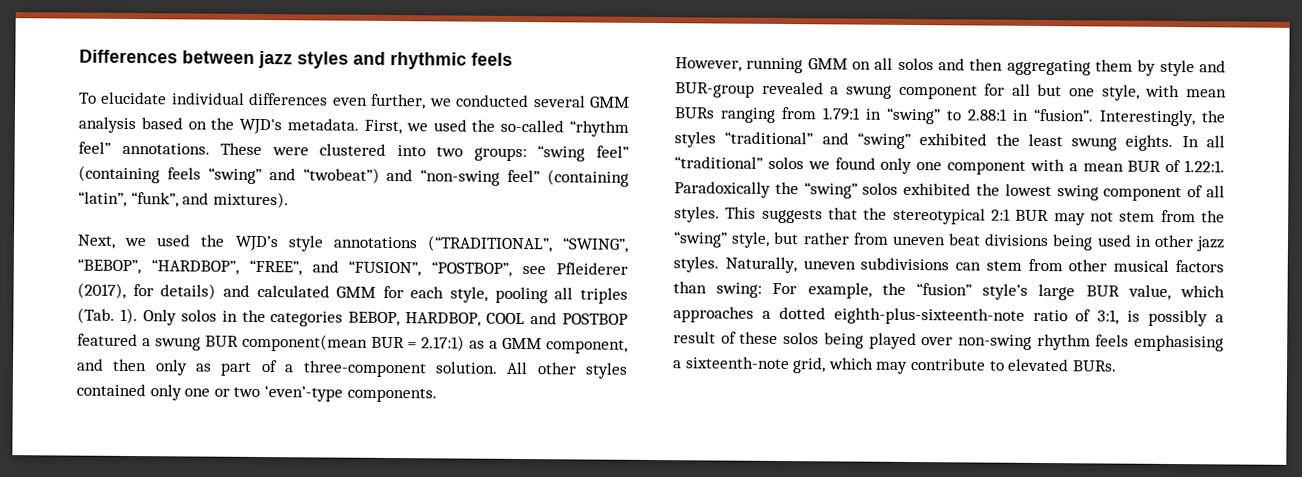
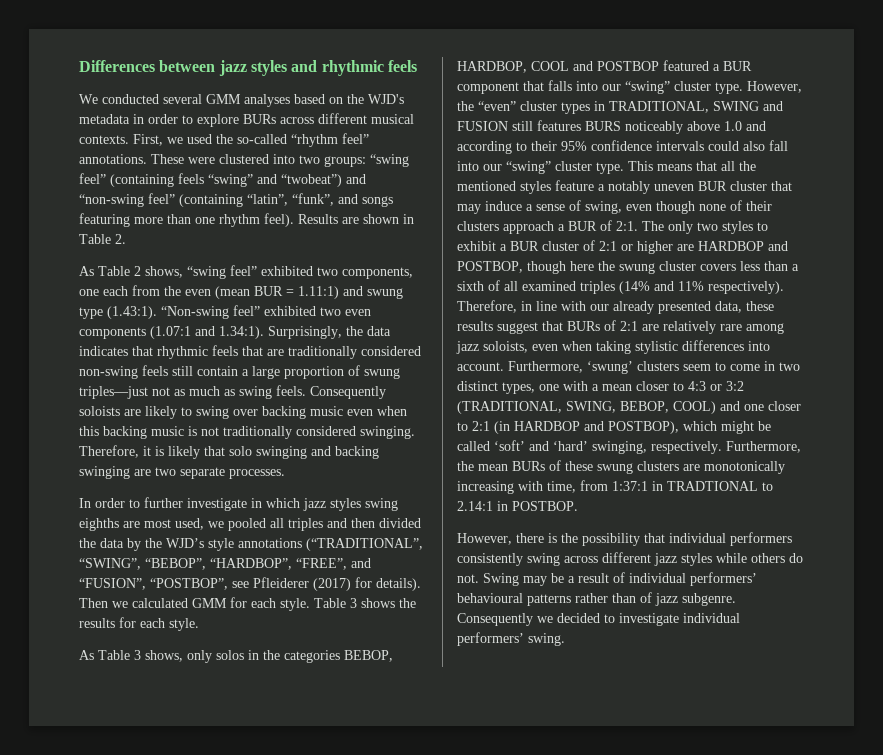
[79,91,452,110] To elucidate individual differences even further, we -> [79,94,98,104] We
[78,116,136,134] analysis -> [244,94,290,107] analyses
[287,118,360,131] metadata. -> [79,113,414,127] [79,135,129,144] metadata in order to explore BURs across different musical contexts.
[212,191,289,209] [77,234,192,249] mixtures). // Next, we used -> [362,196,393,207] [79,213,414,227] [79,234,126,244] [79,265,413,279] [79,285,403,299] [79,305,371,319] [79,326,391,339] [79,345,421,359] [79,365,400,379] [79,385,386,399] [79,406,407,419] [79,426,415,439] [79,445,379,459] [79,466,285,479] [79,497,398,511] [79,518,421,531] [79,538,141,551] songs featuring more than one rhythm feel). Results are shown in Table 2. // As Table 2 shows, “swing feel” exhibited two components, one each from the even (mean BUR = 1.11:1) and swung type (1.43:1). “Non-swing feel” exhibited two even components (1.07:1 and 1.34:1). Surprisingly, the data indicates that rhythmic feels that are traditionally considered non-swing feels still contain a large proportion of swung triples—just not as much as swing feels. Consequently soloists are likely to swing over backing music even when this backing music is not traditionally considered swinging. Therefore, it is likely that solo swinging and backing swinging are two separate processes. // In order to further investigate in which jazz styles swing eighths are most used, we pooled all triples and then divided the data by
[77,282,628,304] [77,307,177,326] (2017), for details) and calculated GMM for each style, pooling all triples (Tab. 1). Only -> [313,577,421,591] [79,597,416,611] [79,617,199,631] [79,650,212,663] (2017) for details). Then we calculated GMM for each style. Table 3 shows the results for each style. // As Table 3 shows, only
[154,333,629,354] [76,358,628,379] [76,383,437,403] [675,57,1226,77] [675,81,1227,101] [674,107,1226,127] [674,131,1225,152] [674,156,1225,175] [674,181,1225,202] [674,206,1225,226] [673,231,1225,252] [673,256,1224,274] [673,281,1225,301] [673,306,1224,327] [673,331,1224,352] [673,356,1117,374] swung BUR component(mean BUR = 2.17:1) as a GMM component, and then only as part of a three-component solution. All other styles contained only one or two ‘even’-type components. // However, running GMM on all solos and then aggregating them by style and BUR-group revealed a swung component for all but one style, with mean BURs ranging from 1.79:1 in “swing” to 2.88:1 in “fusion”. Interestingly, the styles “traditional” and “swing” exhibited the least swung eights. In all “traditional” solos we found only one component with a mean BUR of 1.22:1. Paradoxically the “swing” solos exhibited the lowest swing component of all styles. This suggests that the stereotypical 2:1 BUR may not stem from the “swing” style, but rather from uneven beat divisions being used in other jazz styles. Naturally, uneven subdivisions can stem from other musical factors than swing: For example, the “fusion” style’s large BUR value, which approaches a dotted eighth-plus-sixteenth-note ratio of 3:1, is possibly a result of these solos being played over non-swing rhythm feels emphasising a sixteenth-note grid, which may contribute to elevated BURs. -> [723,61,752,71] [457,80,802,94] [457,101,783,114] [457,120,766,134] [457,140,788,154] [457,161,756,174] [457,180,792,194] [457,200,772,214] [457,220,768,234] [457,240,788,254] [457,261,799,274] [457,280,784,294] [457,300,774,314] [457,320,784,334] [456,340,770,354] [457,361,800,374] [457,381,744,394] [457,401,801,414] [457,421,771,434] [457,440,801,454] [457,460,785,474] [457,480,773,494] [457,501,578,511] [457,532,792,546] [457,552,803,566] [457,572,757,586] [457,592,736,606] [457,613,740,626] [457,632,565,646] BUR component that falls into our “swing” cluster type. However, the “even” cluster types in TRADITIONAL, SWING and FUSION still features BURS noticeably above 1.0 and according to their 95% confidence intervals could also fall into our “swing” cluster type. This means that all the mentioned styles feature a notably uneven BUR cluster that may induce a sense of swing, even though none of their clusters approach a BUR of 2:1. The only two styles to exhibit a BUR cluster of 2:1 or higher are HARDBOP and POSTBOP, though here the swung cluster covers less than a sixth of all examined triples (14% and 11% respectively). Therefore, in line with our already presented data, these results suggest that BURs of 2:1 are relatively rare among jazz soloists, even when taking stylistic differences into account. Furthermore, ‘swung’ clusters seem to come in two distinct types, one with a mean closer to 4:3 or 3:2 (TRADITIONAL, SWING, BEBOP, COOL) and one closer to 2:1 (in HARDBOP and POSTBOP), which might be called ‘soft’ and ‘hard’ swinging, respectively. Furthermore, the mean BURs of these swung clusters are monotonically increasing with time, from 1:37:1 in TRADTIONAL to 2.14:1 in POSTBOP. // However, there is the possibility that individual performers consistently swing across different jazz styles while others do not. Swing may be a result of individual performers’ behavioural patterns rather than of jazz subgenre. Consequently we decided to investigate individual performers’ swing.

